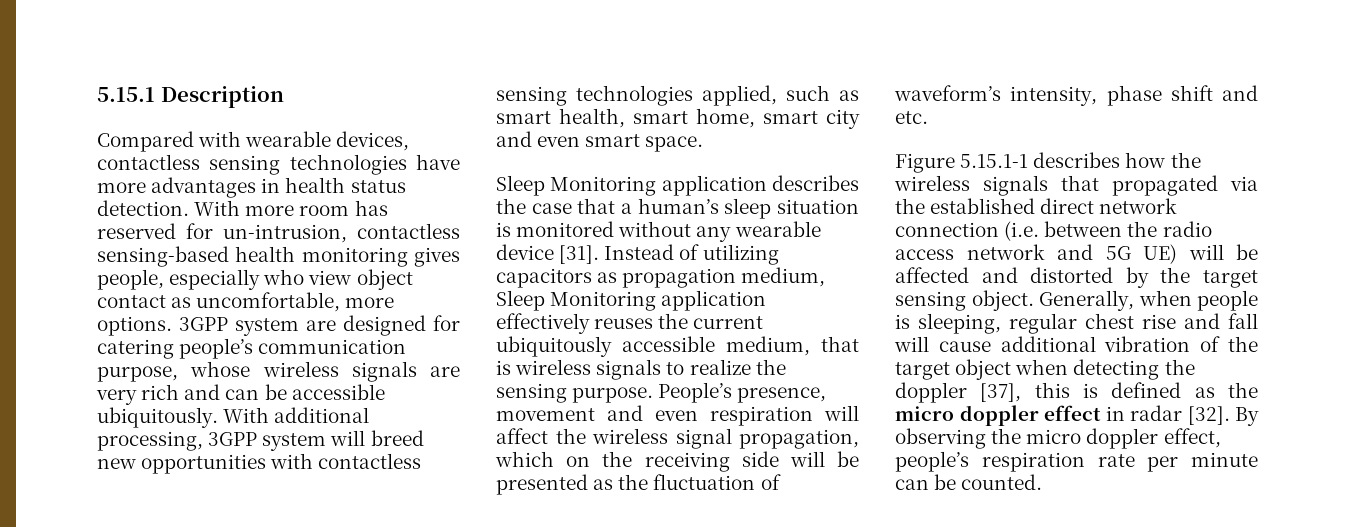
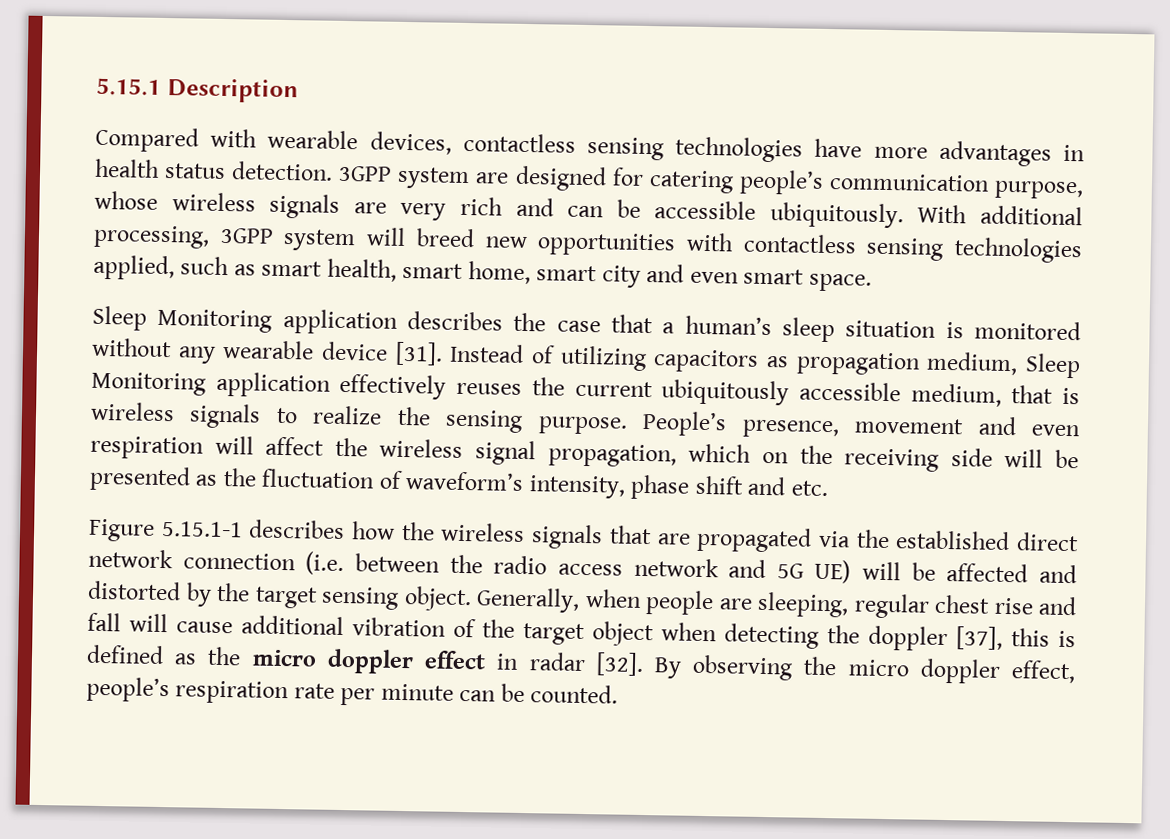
[194,200,388,216] [97,223,460,243] [97,246,460,267] [97,269,413,290] [97,292,395,312] [97,316,172,336] With more room has reserved for un-intrusion, contactless sensing-based health monitoring gives people, especially who view object contact as uncomfortable, more options. -> (334, 171) none
(1099, 183) none -> [656,533,691,545] are
[895,314,910,329] is -> [718,598,753,610] are

